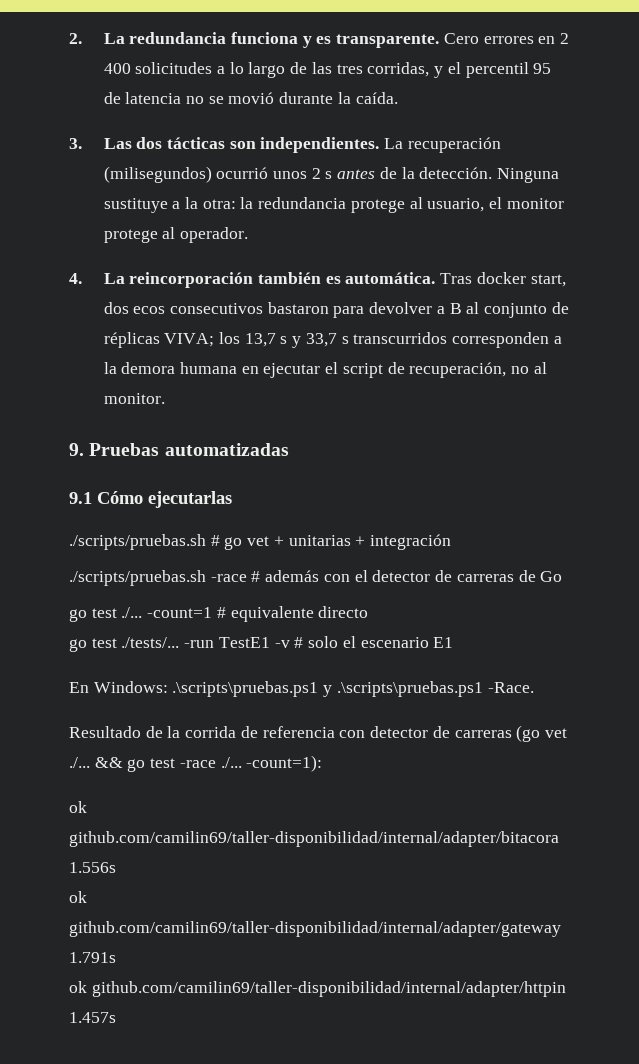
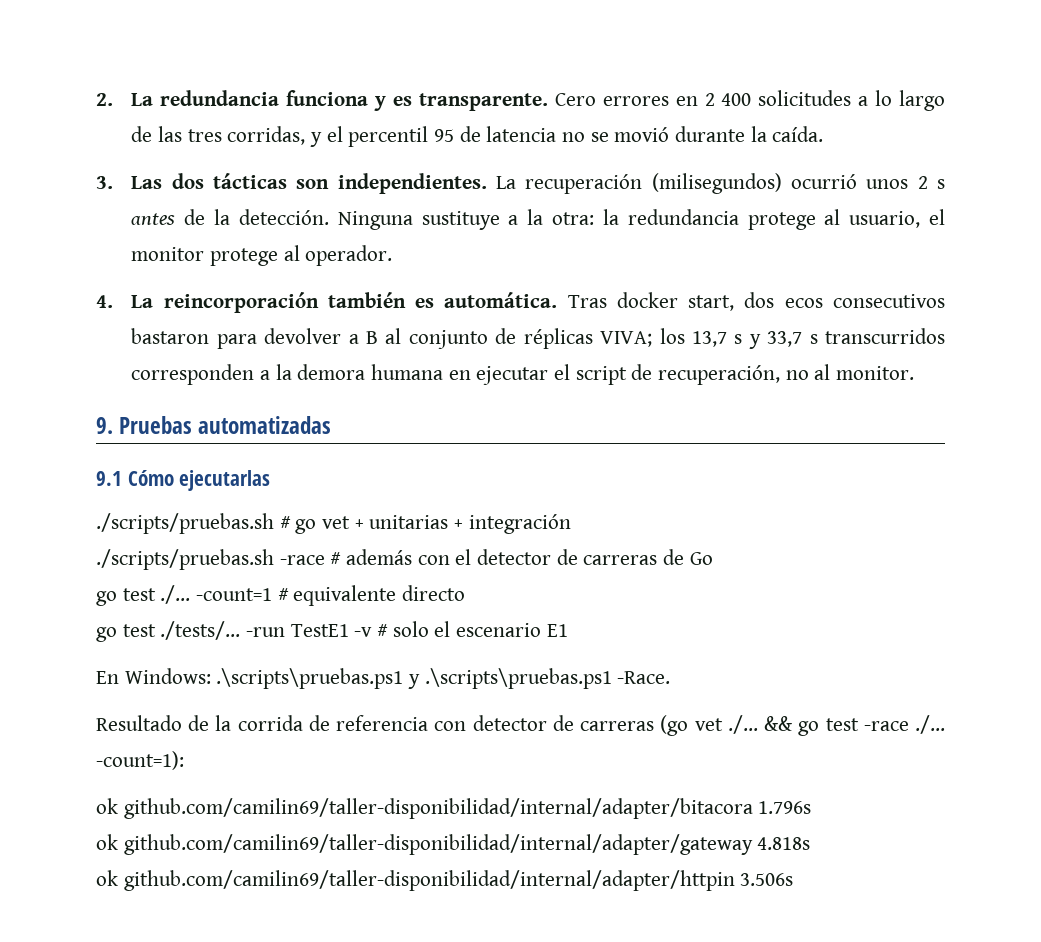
[69,862,116,873] 1.556s -> [758,801,812,814] 1.796s
[69,952,116,963] 1.791s -> [757,837,811,850] 4.818s
[69,1012,116,1023] 1.457s -> [740,873,794,886] 3.506s

